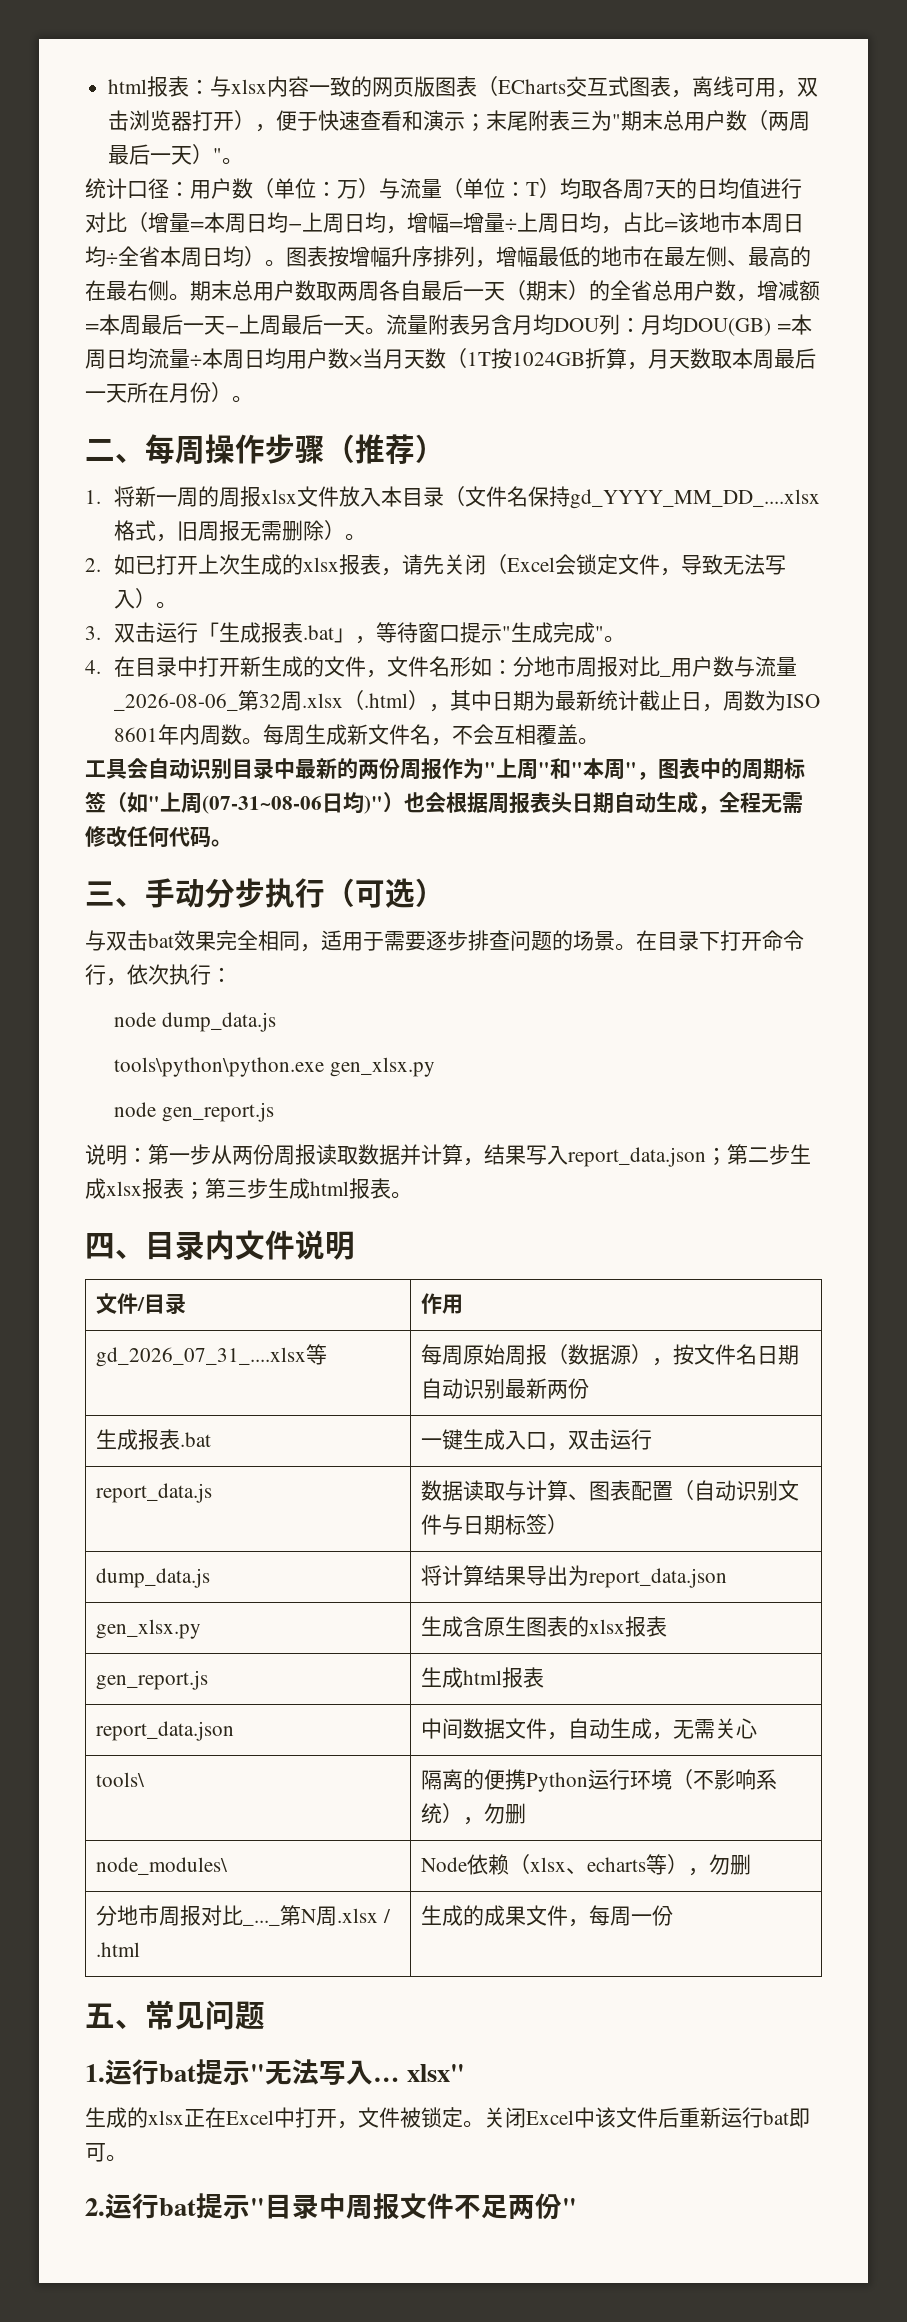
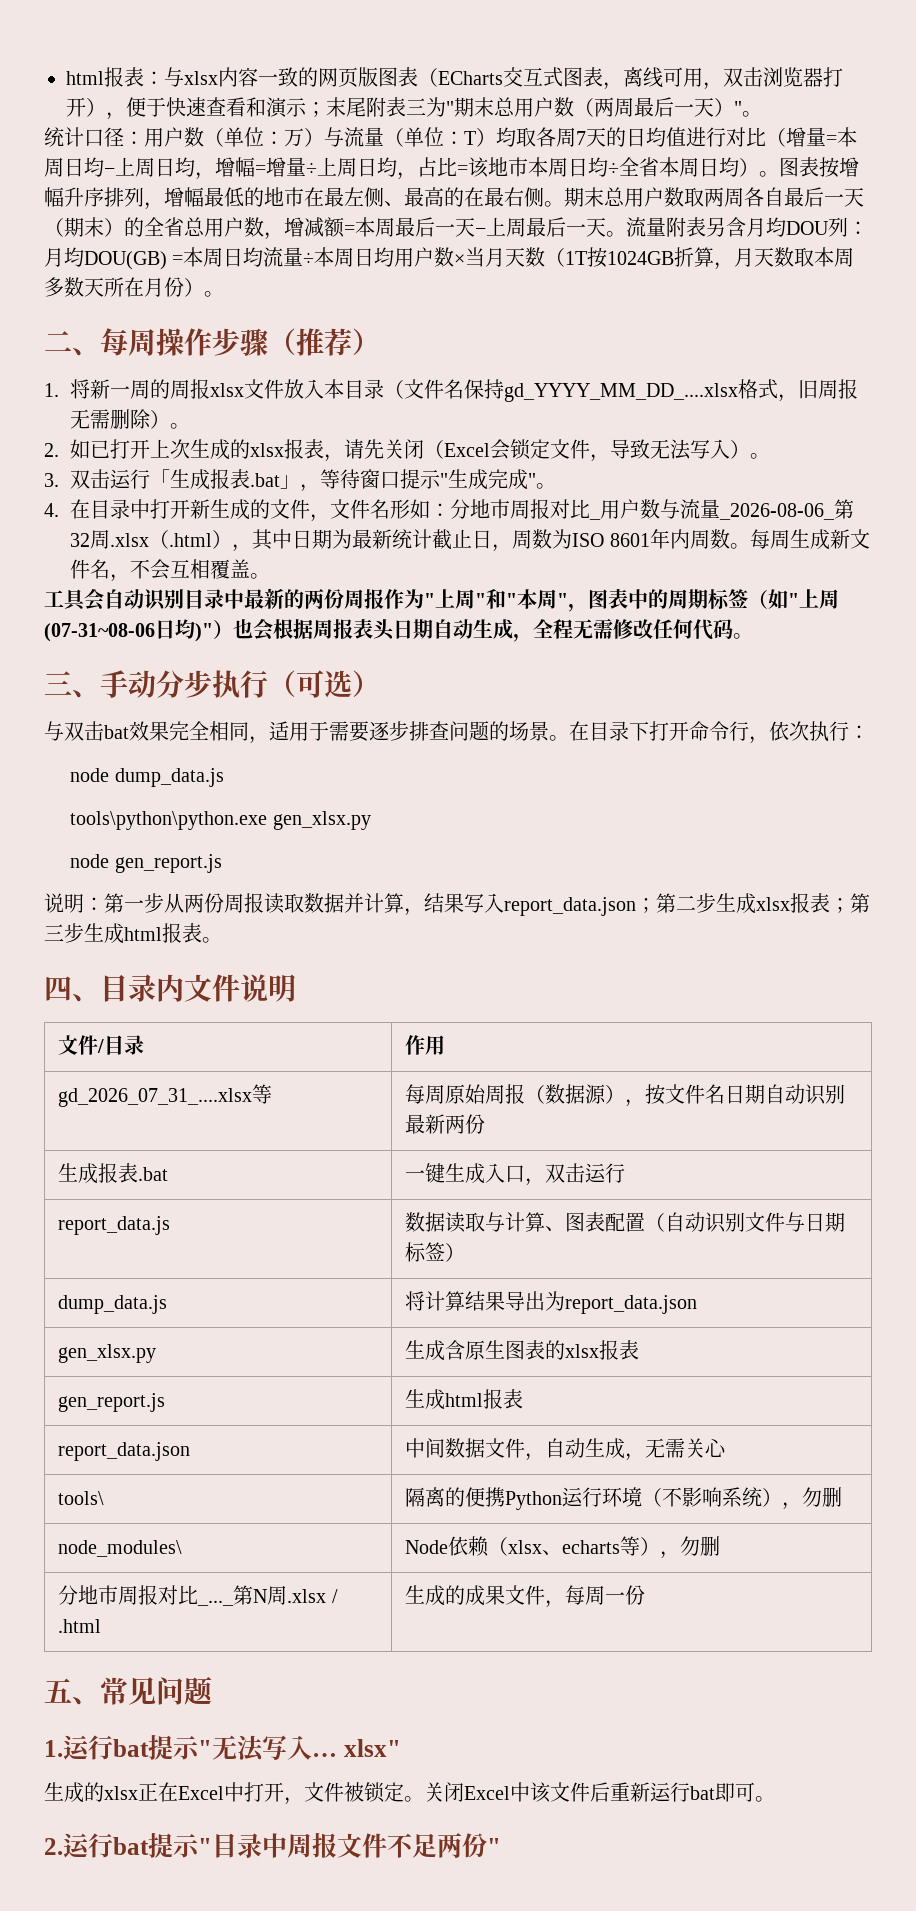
[774,348,816,369] [85,391,106,400] 最后一 -> [44,277,84,297] 多数

